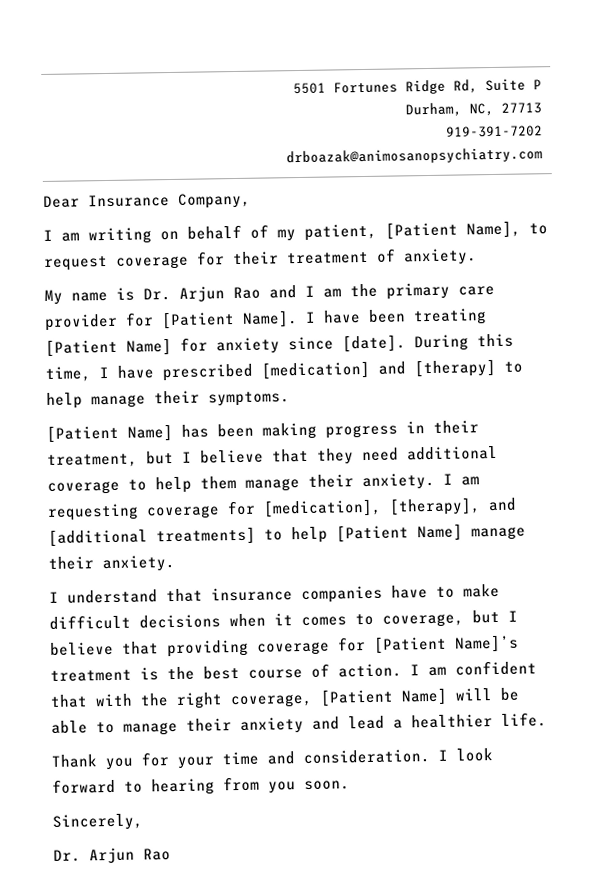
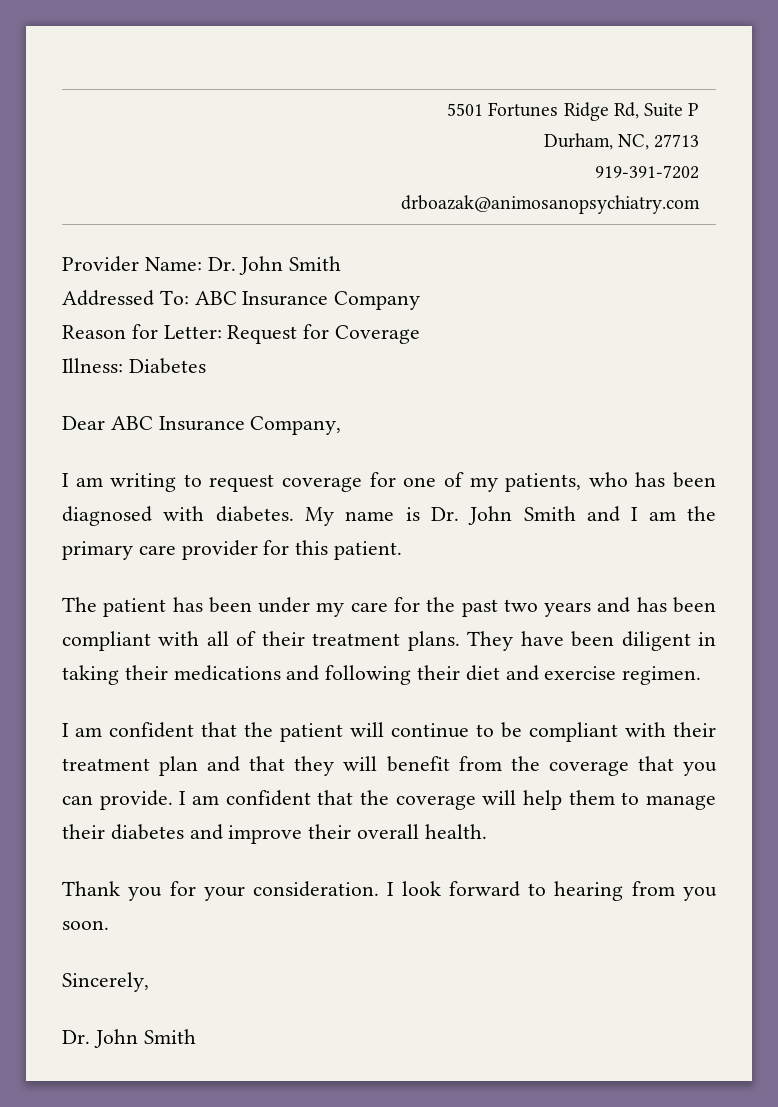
(544, 156) none -> [62,256,342,275] [62,290,421,310] [62,324,421,344] [62,358,206,374] // Provider Name: Dr. John Smith // Addressed To: ABC Insurance Company // Reason for Letter: Request for Coverage // Illness: Diabetes
(80, 201) none -> [110,416,153,430] ABC
[160,220,548,242] [44,248,477,271] on behalf of my patient, [Patient Name], to request coverage for their treatment of anxiety. // -> [183,472,717,492] [62,506,294,526] to request coverage for one of my patients, who has been diagnosed with diabetes.
[179,286,261,302] Arjun Rao -> [468,506,576,525] John Smith
[161,308,487,330] [45,333,514,357] [45,358,523,382] [46,390,290,409] [46,420,479,443] [47,445,498,468] [47,472,480,495] [47,497,517,521] [48,523,526,547] [48,554,175,573] [49,583,500,604] [49,609,518,630] [50,634,519,658] [50,660,537,682] [50,687,519,709] [51,712,547,736] [Patient Name]. I have been treating [Patient Name] for anxiety since [date]. During this time, I have prescribed [medication] and [therapy] to help manage their symptoms. // [Patient Name] has been making progress in their treatment, but I believe that they need additional coverage to help them manage their anxiety. I am requesting coverage for [medication], [therapy], and [additional treatments] to help [Patient Name] manage their anxiety. // I understand that insurance companies have to make difficult decisions when it comes to coverage, but I believe that providing coverage for [Patient Name]’s treatment is the best course of action. I am confident that with the right coverage, [Patient Name] will be able to manage their anxiety and lead a healthier life. -> [295,540,403,560] [62,597,717,617] [62,631,716,651] [62,665,702,685] [62,722,716,742] [62,756,717,776] [62,790,716,810] [62,824,487,844] this patient. // The patient has been under my care for the past two years and has been compliant with all of their treatment plans. They have been diligent in taking their medications and following their diet and exercise regimen. // I am confident that the patient will continue to be compliant with their treatment plan and that they will benefit from the coverage that you can provide. I am confident that the coverage will help them to manage their diabetes and improve their overall health.
[222,751,295,766] time and -> (245, 893) none
[89,847,171,864] Arjun Rao -> [93,1029,196,1048] John Smith

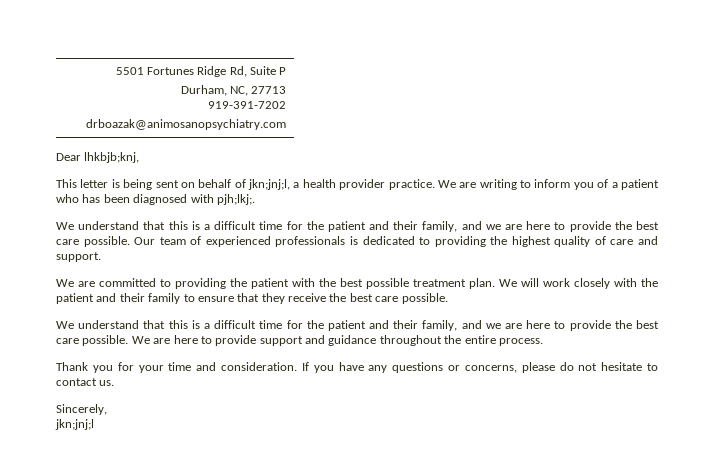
[62,256,342,275] [62,290,421,310] [62,324,421,344] [62,358,206,374] [62,416,342,435] [62,472,582,492] Provider Name: Dr. John Smith // Addressed To: ABC Insurance Company // Reason for Letter: Request for Coverage // Illness: Diabetes // Dear ABC Insurance Company, // I am writing to request coverage for one of my patients, -> [56,152,140,163] [56,179,660,190] Dear lhkbjb;knj, // This letter is being sent on behalf of jkn;jnj;l, a health provider practice. We are writing to inform you of a patient
[215,506,716,526] [62,540,403,560] [62,597,717,617] [62,631,716,651] [62,665,702,685] [62,722,716,742] [62,756,717,776] [62,790,716,810] [62,824,487,844] [62,881,717,901] [62,920,109,930] [62,972,149,992] [62,1029,196,1048] diabetes. My name is Dr. John Smith and I am the primary care provider for this patient. // The patient has been under my care for the past two years and has been compliant with all of their treatment plans. They have been diligent in taking their medications and following their diet and exercise regimen. // I am confident that the patient will continue to be compliant with their treatment plan and that they will benefit from the coverage that you can provide. I am confident that the coverage will help them to manage their diabetes and improve their overall health. // Thank you for your consideration. I look forward to hearing from you soon. // Sincerely, // Dr. John Smith -> [216,194,255,205] [56,221,660,232] [56,236,658,247] [56,252,101,262] [56,278,658,289] [56,293,448,304] [56,320,660,331] [56,335,543,346] [56,362,658,373] [56,378,115,386] [56,404,107,415] [55,419,94,430] pjh;lkj;. // We understand that this is a difficult time for the patient and their family, and we are here to provide the best care possible. Our team of experienced professionals is dedicated to providing the highest quality of care and support. // We are committed to providing the patient with the best possible treatment plan. We will work closely with the patient and their family to ensure that they receive the best care possible. // We understand that this is a difficult time for the patient and their family, and we are here to provide the best care possible. We are here to provide support and guidance throughout the entire process. // Thank you for your time and consideration. If you have any questions or concerns, please do not hesitate to contact us. // Sincerely, // jkn;jnj;l

